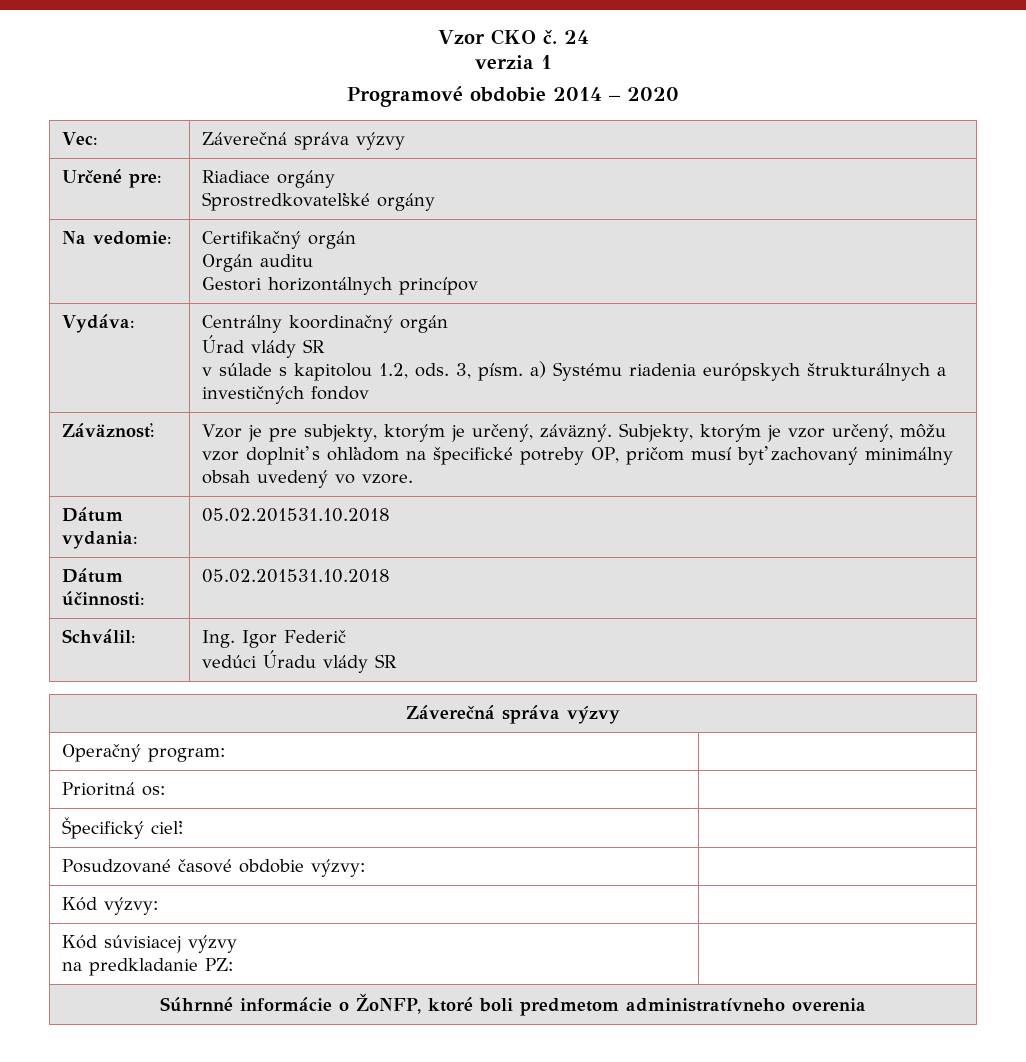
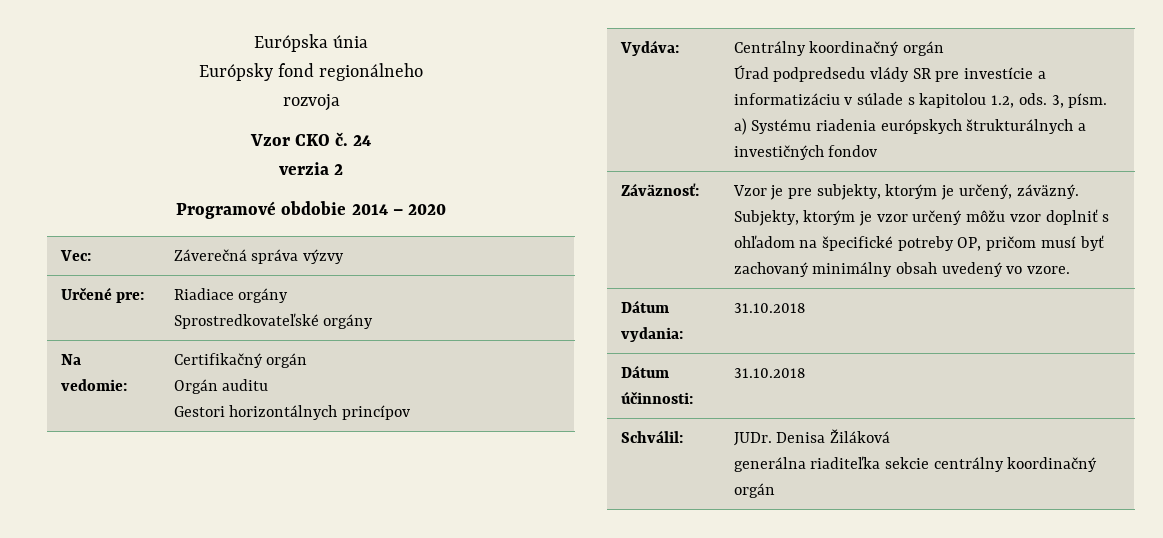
(437, 37) none -> [253,34,369,52] [198,63,424,81] [282,94,340,111] Európska únia // Európsky fond regionálneho // rozvoja //
[540,55,552,69] 1 -> [334,164,344,175] 2
[250,339,325,358] vlády SR // -> [773,67,1046,82] [733,93,840,105] podpredsedu vlády SR pre investície a informatizáciu
[831,424,893,442] určený, -> [912,210,963,225] určený
[201,508,390,522] 05.02.201531.10.2018 -> [733,303,805,313] 31.10.2018
[201,569,390,583] 05.02.201531.10.2018 -> [733,368,805,378] 31.10.2018
[201,630,346,648] [201,650,397,673] [406,705,620,724] [61,744,225,762] [61,782,165,796] [61,817,183,839] [61,859,365,877] [61,897,158,915] [61,935,237,953] [61,958,233,976] [159,993,867,1016] Ing. Igor Federič // vedúci Úradu vlády SR // Záverečná správa výzvy // Operačný program: | // Prioritná os: | // Špecifický cieľ: | // Posudzované časové obdobie výzvy: | // Kód výzvy: | // Kód súvisiacej výzvy // na predkladanie PZ: | // Súhrnné informácie o ŽoNFP, ktoré boli predmetom administratívneho overenia -> [733,429,890,446] [733,456,1098,472] [733,483,775,498] JUDr. Denisa Žiláková // generálna riaditeľka sekcie centrálny koordinačný orgán

